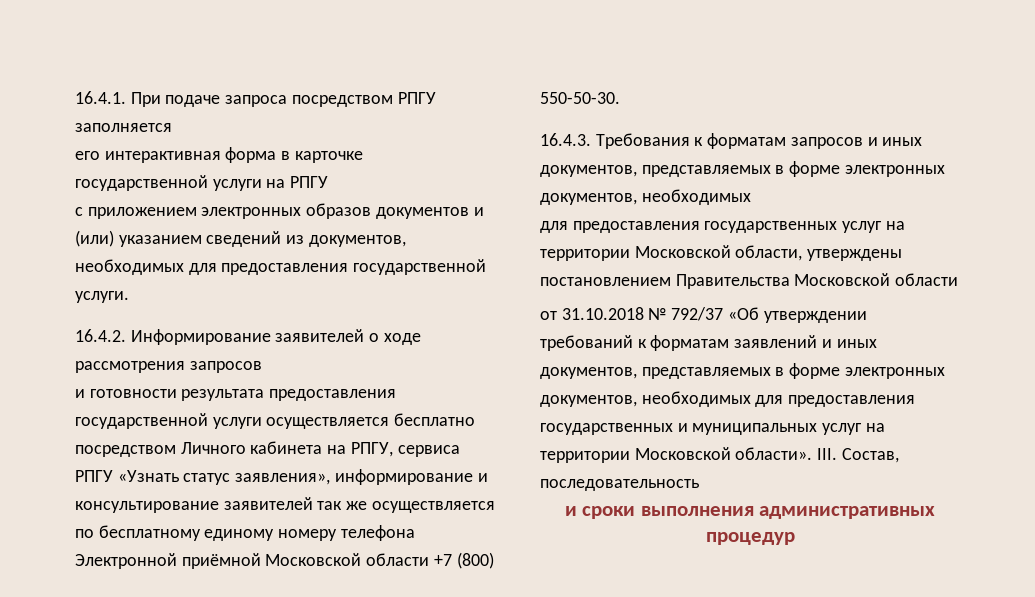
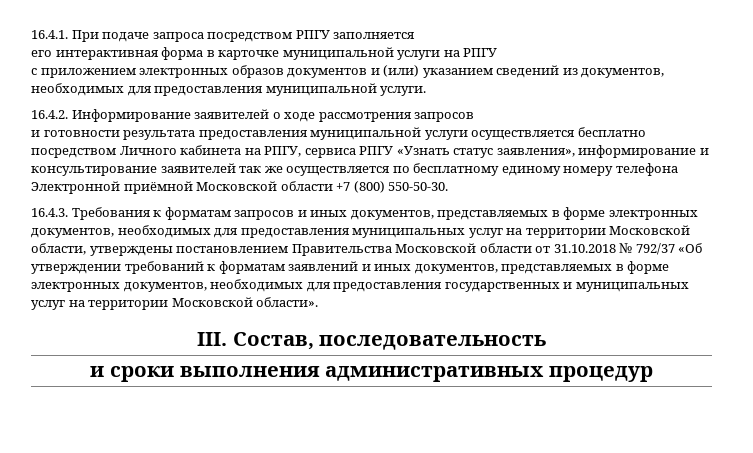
[75,175,208,191] государственной -> [282,47,394,60] муниципальной
[353,259,487,275] государственной -> [265,83,377,96] муниципальной
[75,413,208,429] государственной -> [310,127,422,140] муниципальной
[540,221,838,233] // для предоставления государственных -> [214,228,466,238] для предоставления муниципальных
(959, 279) // -> (532, 248) none
(813, 453) none -> (319, 302) //

